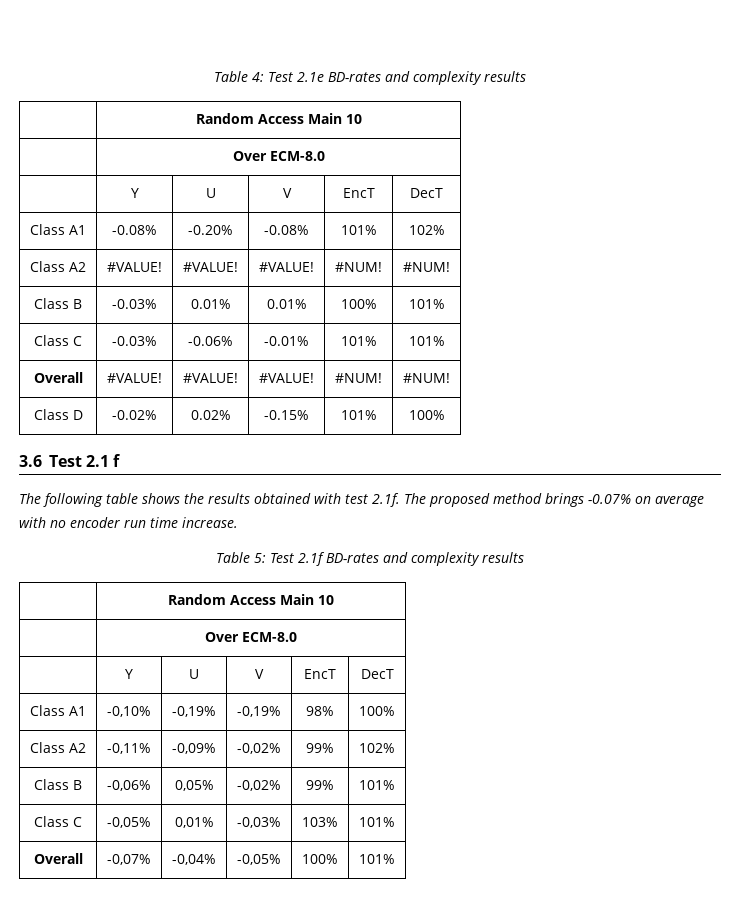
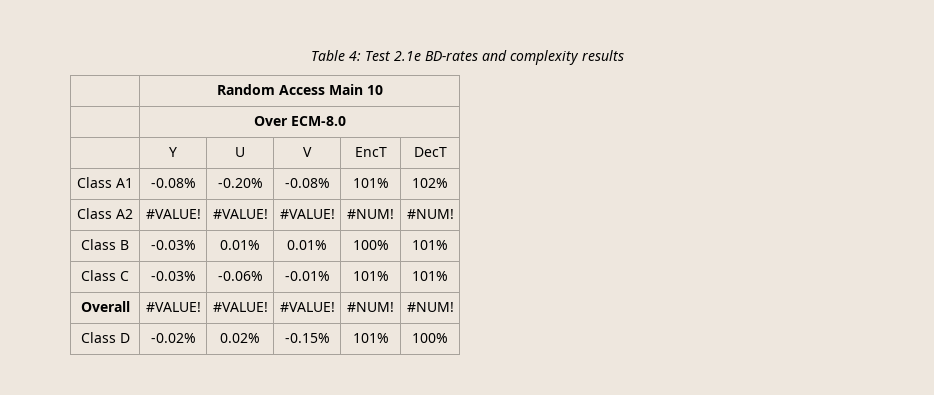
[19,454,121,467] [19,493,704,507] [19,517,238,528] [215,552,525,566] [168,594,334,605] [205,632,297,642] [125,669,133,679] [189,669,199,679] [255,669,264,679] [304,669,336,679] [360,669,394,679] [30,705,86,716] [107,706,151,717] [172,706,216,717] [237,706,281,717] [306,706,334,716] [359,706,395,716] [30,742,86,753] [107,743,151,754] [172,743,216,754] [237,743,281,754] [306,743,334,753] [359,743,395,753] [34,779,82,790] [107,780,151,791] [174,780,214,791] [237,780,281,791] [306,780,334,790] [359,780,395,790] [34,816,82,827] [107,817,151,828] [174,817,214,828] [237,817,281,828] [302,817,338,827] [359,817,395,827] [33,853,83,864] [107,854,151,865] [172,854,216,865] [237,854,281,865] [302,854,338,864] [359,854,395,864] // 3.6 Test 2.1 f // The following table shows the results obtained with test 2.1f. The proposed method brings -0.07% on average with no encoder run time increase. // Table 5: Test 2.1f BD-rates and complexity results // | Random Access Main 10 // | Over ECM-8.0 // | Y | U | V | EncT | DecT // Class A1 | -0,10% | -0,19% | -0,19% | 98% | 100% // Class A2 | -0,11% | -0,09% | -0,02% | 99% | 102% // Class B | -0,06% | 0,05% | -0,02% | 99% | 101% // Class C | -0,05% | 0,01% | -0,03% | 103% | 101% // Overall | -0,07% | -0,04% | -0,05% | 100% | 101% -> (448, 338) none

